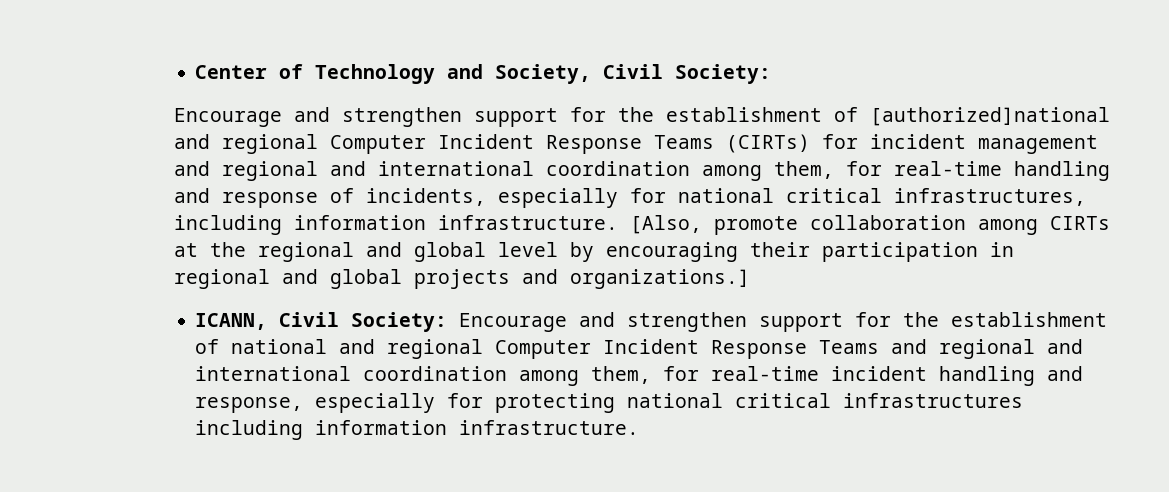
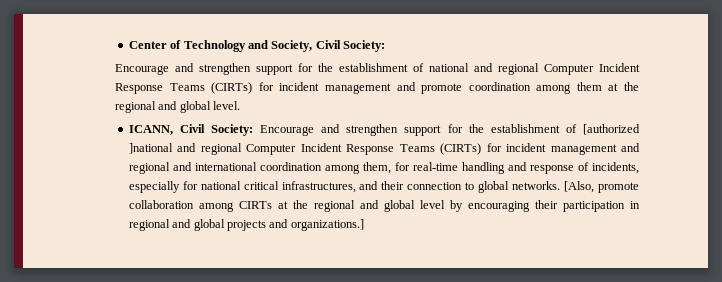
[869,107,1110,126] [authorized]national -> [429,63,640,75] [115,82,640,94] [115,101,241,113] [128,124,641,136] [128,143,173,154] national and regional Computer Incident Response Teams (CIRTs) for incident management and promote coordination among them at the regional and global level. // ICANN, Civil Society: Encourage and strengthen support for the establishment of [authorized ]national
[173,215,618,235] including information infrastructure. -> [359,181,561,193] and their connection to global networks.
[195,312,1108,332] [195,339,1084,359] [195,366,1084,386] [195,393,1024,413] [195,420,640,440] // ICANN, Civil Society: Encourage and strengthen support for the establishment of national and regional Computer Incident Response Teams and regional and international coordination among them, for real-time incident handling and response, especially for protecting national critical infrastructures including information infrastructure. -> (364, 225) none

